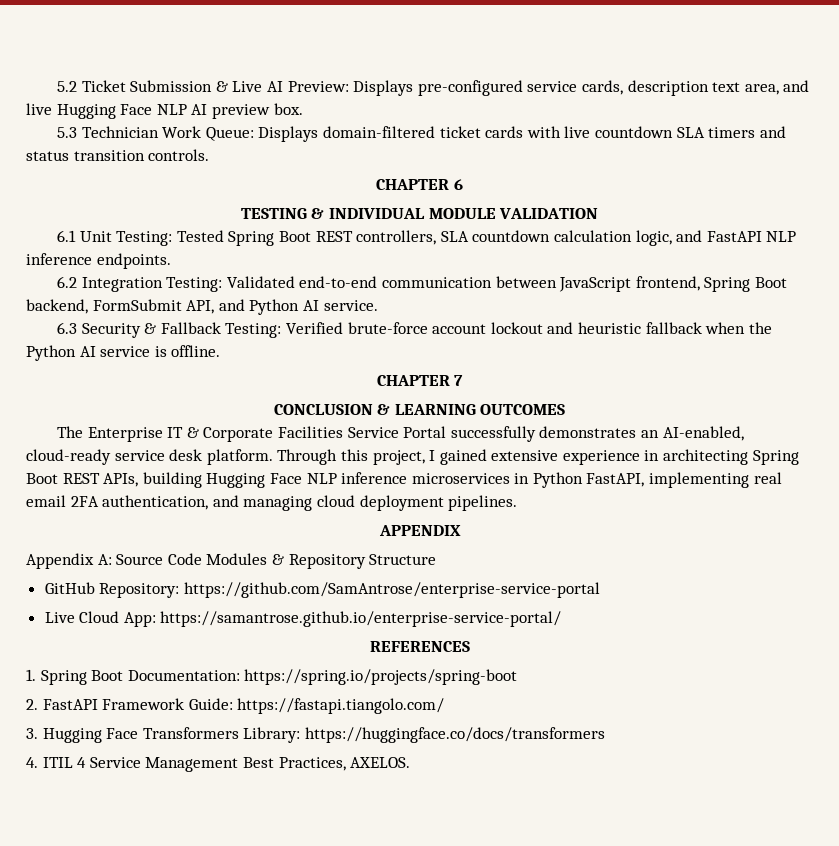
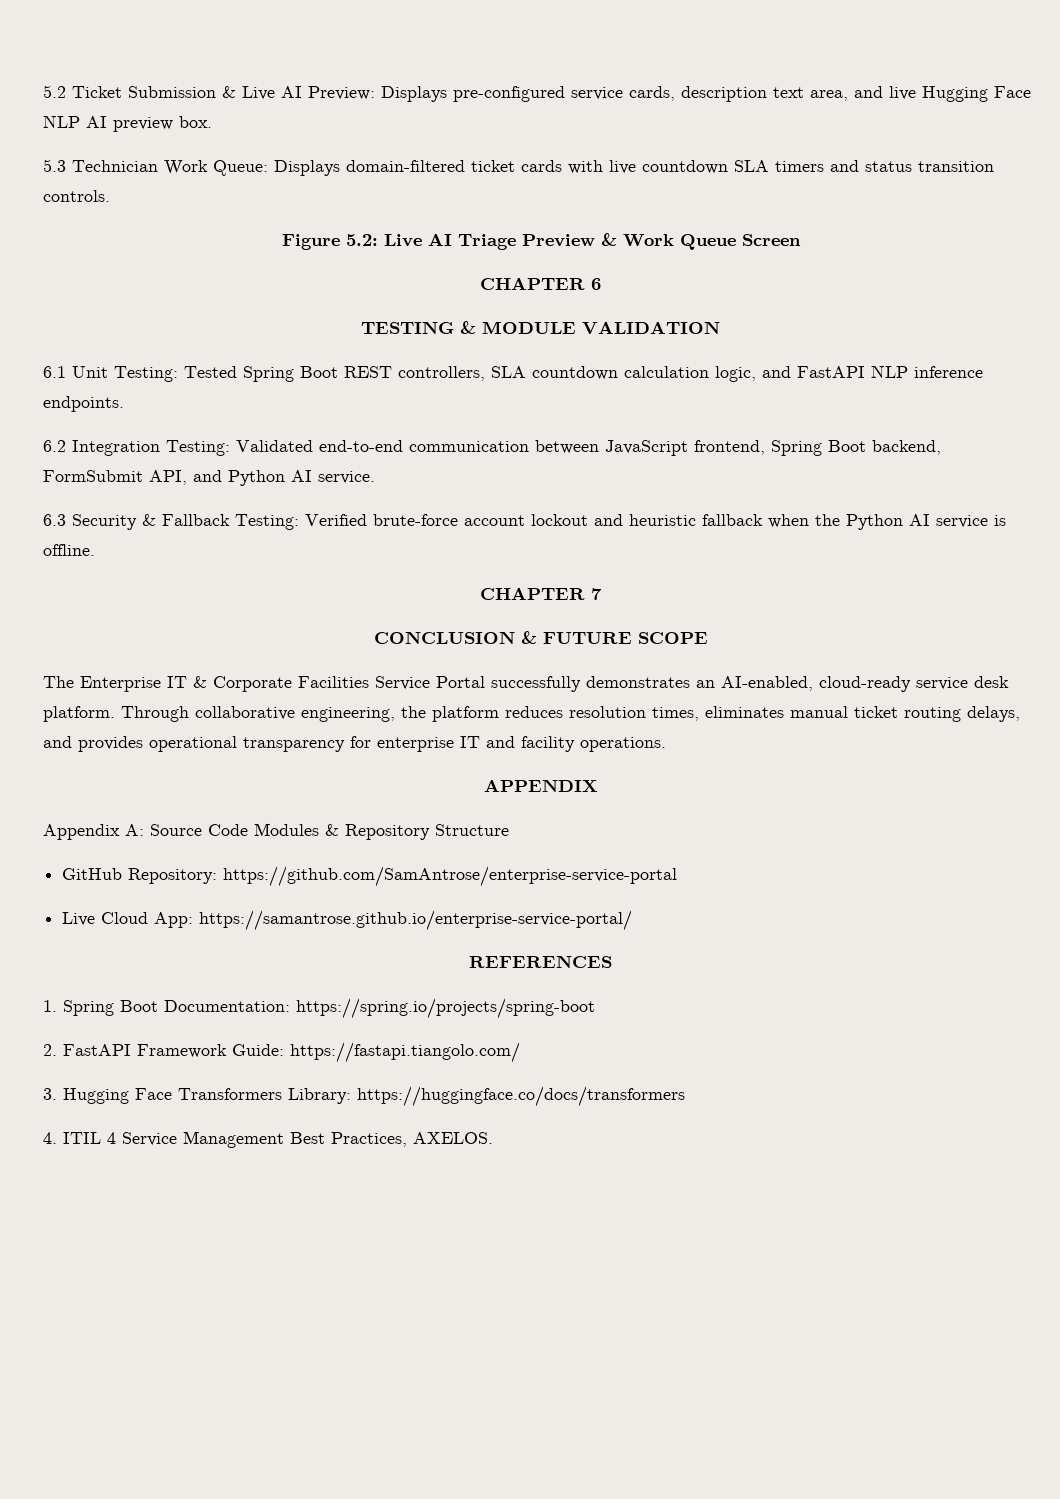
(210, 155) none -> [281,233,801,250] // Figure 5.2: Live AI Triage Preview & Work Queue Screen
[328,208,425,219] INDIVIDUAL -> (476, 327) none
[394,404,566,415] LEARNING OUTCOMES -> [542,632,708,644] FUTURE SCOPE
[340,449,799,465] [26,472,782,488] [26,495,518,511] this project, I gained extensive experience in architecting Spring Boot REST APIs, building Hugging Face NLP inference microservices in Python FastAPI, implementing real email 2FA authentication, and managing cloud deployment pipelines. -> [195,706,1020,722] [43,736,666,752] collaborative engineering, the platform reduces resolution times, eliminates manual ticket routing delays, and provides operational transparency for enterprise IT and facility operations.

